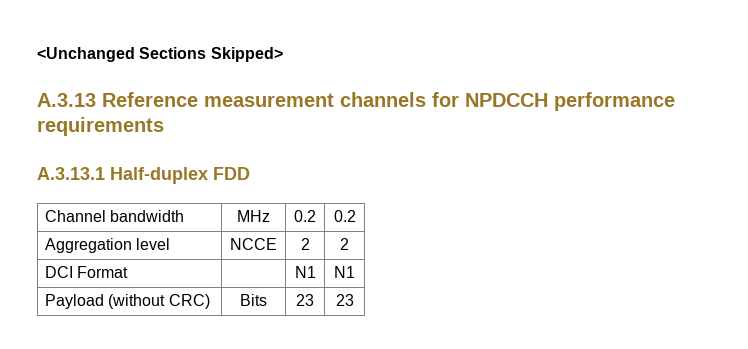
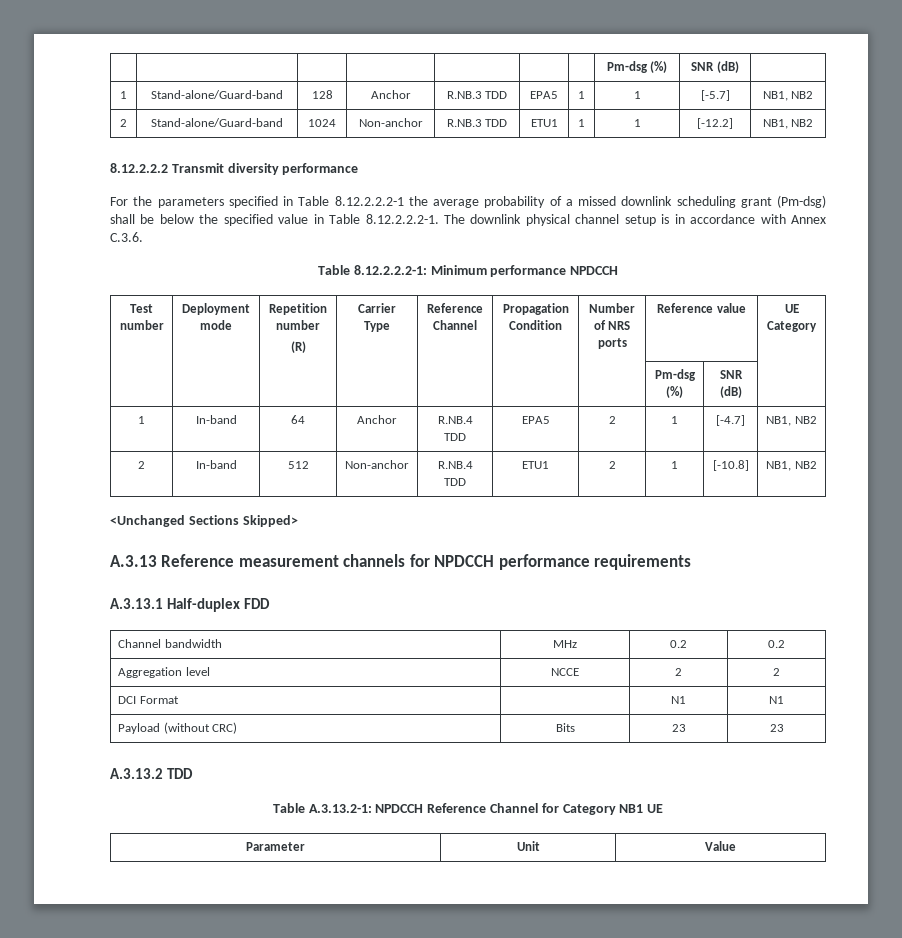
(37, 54) none -> [606,61,668,73] [691,61,739,73] [120,91,127,99] [151,90,283,99] [311,90,333,99] [370,90,411,99] [446,91,508,99] [530,91,558,99] [578,91,585,99] [633,91,641,99] [700,90,730,101] [762,91,814,101] [120,119,127,127] [151,118,283,127] [308,119,336,127] [358,118,423,127] [446,119,508,127] [530,119,558,127] [578,119,585,127] [633,119,641,127] [697,118,733,129] [762,119,814,129] [110,163,359,175] [110,195,826,208] [110,214,827,226] [110,232,143,242] [317,265,619,277] [130,304,153,313] [119,320,164,330] [182,303,250,315] [200,320,232,330] [269,303,327,315] [276,320,320,330] [290,341,306,353] [358,303,396,313] [364,321,390,332] [427,303,483,313] [433,320,477,330] [502,303,569,315] [509,320,562,330] [589,303,635,313] [593,320,631,330] [597,338,627,349] [657,303,746,313] [784,304,799,313] [767,321,817,332] [654,369,696,381] [666,386,683,398] [719,370,743,379] [719,386,742,398] [138,416,145,424] [195,415,237,424] [291,415,305,424] [357,415,397,424] [437,416,473,424] [444,433,466,441] [521,416,550,424] [608,416,616,424] [671,416,678,424] [716,415,745,426] [766,416,817,426] [138,461,145,469] [195,460,237,469] [287,461,309,469] [345,460,409,469] [437,461,473,469] [444,478,466,486] [522,461,549,469] [608,461,616,469] [671,461,678,469] [712,460,749,471] [766,461,817,471] | | | | | | | Pm-dsg (%) | SNR (dB) | // 1 | Stand-alone/Guard-band | 128 | Anchor | R.NB.3 TDD | EPA5 | 1 | 1 | [-5.7] | NB1, NB2 // 2 | Stand-alone/Guard-band | 1024 | Non-anchor | R.NB.3 TDD | ETU1 | 1 | 1 | [-12.2] | NB1, NB2 // 8.12.2.2.2 Transmit diversity performance // For the parameters specified in Table 8.12.2.2.2-1 the average probability of a missed downlink scheduling grant (Pm-dsg) shall be below the specified value in Table 8.12.2.2.2-1. The downlink physical channel setup is in accordance with Annex C.3.6. // Table 8.12.2.2.2-1: Minimum performance NPDCCH // Test number | Deployment mode | Repetition number // (R) | Carrier Type | Reference Channel | Propagation Condition | Number of NRS ports | Reference value | UE Category // | | | | | | | Pm-dsg (%) | SNR (dB) | // 1 | In-band | 64 | Anchor | R.NB.4 TDD | EPA5 | 2 | 1 | [-4.7] | NB1, NB2 // 2 | In-band | 512 | Non-anchor | R.NB.4 TDD | ETU1 | 2 | 1 | [-10.8] | NB1, NB2 //
(354, 300) none -> [110,768,194,779] [272,803,664,815] [246,842,305,851] [516,841,540,851] [705,841,736,851] // A.3.13.2 TDD // Table A.3.13.2-1: NPDCCH Reference Channel for Category NB1 UE // Parameter | Unit | Value

